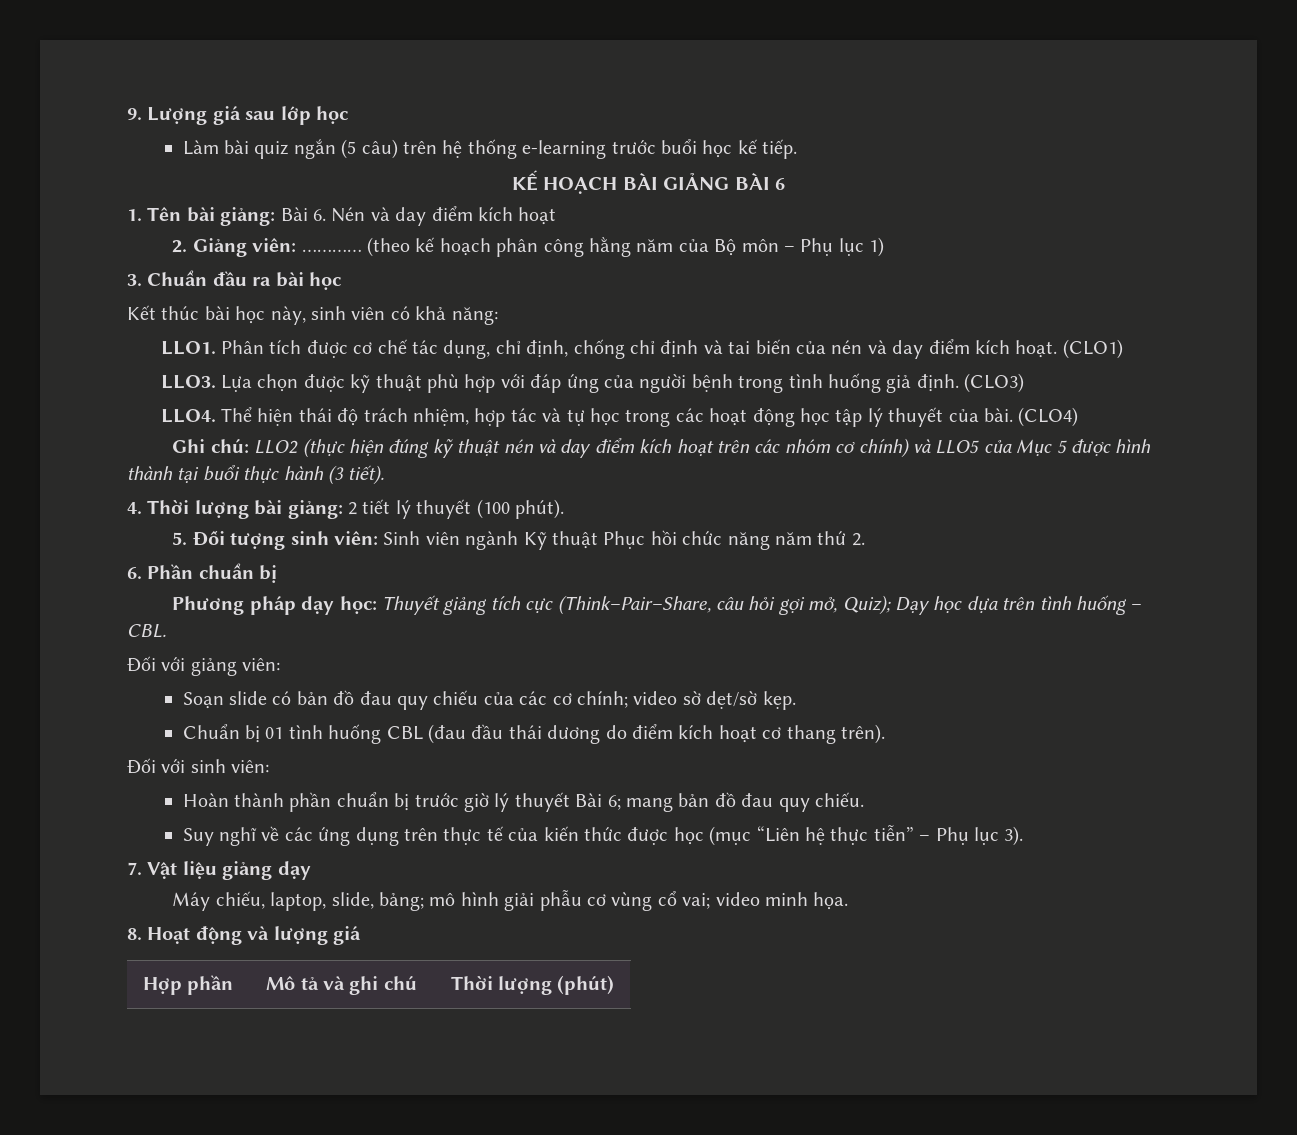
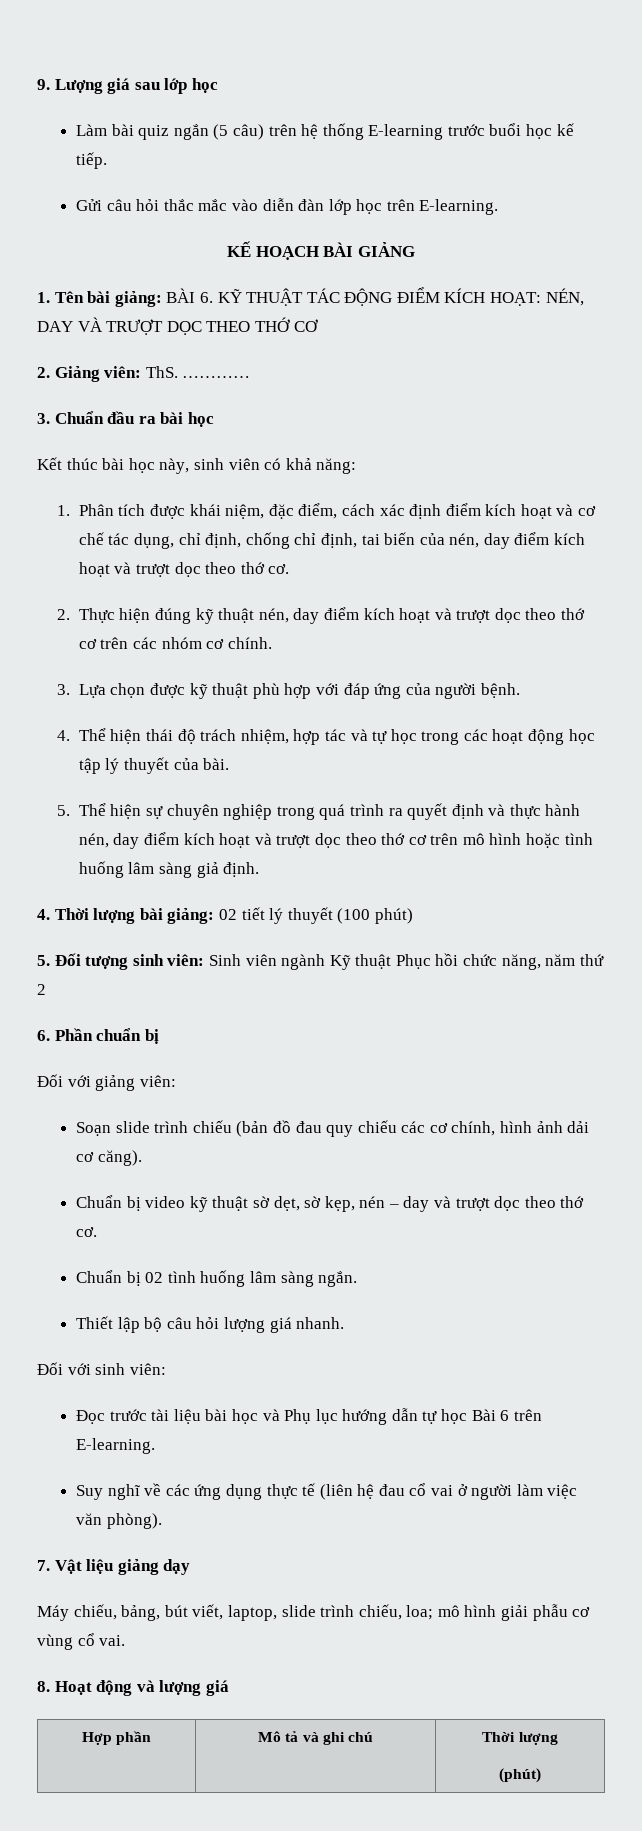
[522,140,607,159] e-learning -> [368,124,444,140] E-learning
(798, 149) none -> [76,198,499,215] // Gửi câu hỏi thắc mắc vào diễn đàn lớp học trên E-learning.
[734,173,785,190] BÀI 6 -> (415, 249) none
[280,206,557,226] Bài 6. Nén và day điểm kích hoạt -> [166,287,584,306] [37,317,318,335] BÀI 6. KỸ THUẬT TÁC ĐỘNG ĐIỂM KÍCH HOẠT: NÉN, DAY VÀ TRƯỢT DỌC THEO THỚ CƠ
(297, 245) none -> [145,366,178,378] ThS.
[367,236,885,257] (theo kế hoạch phân công hằng năm của Bộ môn – Phụ lục 1) -> (251, 377) none
[160,341,216,355] LLO1. -> [57,505,71,516] 1.
(348, 349) none -> [189,503,574,519] khái niệm, đặc điểm, cách xác định điểm kích hoạt và
[660,340,723,358] định và -> [320,533,357,548] định,
[831,339,1123,359] [160,375,216,389] nén và day điểm kích hoạt. (CLO1) // LLO3. -> [449,532,586,549] [78,562,290,577] [57,607,586,624] [78,637,272,649] [57,684,71,695] nén, day điểm kích hoạt và trượt dọc theo thớ cơ. // 2. Thực hiện đúng kỹ thuật nén, day điểm kích hoạt và trượt dọc theo thớ cơ trên các nhóm cơ chính. // 3.
[691,373,1025,393] [160,409,216,423] bệnh trong tình huống giả định. (CLO3) // LLO4. -> [480,683,520,698] [57,730,71,741] bệnh. // 4.
[1018,407,1079,427] [172,438,1152,458] [127,465,385,485] (CLO4) // Ghi chú: LLO2 (thực hiện đúng kỹ thuật nén và day điểm kích hoạt trên các nhóm cơ chính) và LLO5 của Mục 5 được hình thành tại buổi thực hành (3 tiết). -> [57,803,581,820] [78,832,593,849] [78,861,260,878] // 5. Thể hiện sự chuyên nghiệp trong quá trình ra quyết định và thực hành nén, day điểm kích hoạt và trượt dọc theo thớ cơ trên mô hình hoặc tình huống lâm sàng giả định.
[348,502,357,515] 2 -> [218,909,237,920] 02
[514,499,564,519] phút). -> [374,908,413,924] phút)
[727,532,770,550] năng -> [501,954,541,970] năng,
[851,533,865,546] 2. -> [37,984,46,995] 2
[172,595,1142,615] [127,624,166,638] // Phương pháp dạy học: Thuyết giảng tích cực (Think–Pair–Share, câu hỏi gợi mở, Quiz); Dạy học dựa trên tình huống – CBL. -> (159, 1036) none
[272,691,328,705] có bản -> [154,1120,269,1137] trình chiếu (bản
[483,692,514,705] của -> (397, 1126) none
[576,691,796,710] [182,724,885,744] [127,758,270,774] [182,792,864,812] chính; video sờ dẹt/sờ kẹp. // Chuẩn bị 01 tình huống CBL (đau đầu thái dương do điểm kích hoạt cơ thang trên). // Đối với sinh viên: // Hoàn thành phần chuẩn bị trước giờ lý thuyết Bài 6; mang bản đồ đau quy chiếu. -> [451,1121,590,1136] [76,1150,142,1166] [76,1195,585,1212] [76,1227,98,1237] [76,1270,358,1287] [76,1316,345,1333] [37,1362,166,1375] [76,1408,542,1425] [76,1438,156,1454] chính, hình ảnh dải cơ căng). // Chuẩn bị video kỹ thuật sờ dẹt, sờ kẹp, nén – day và trượt dọc theo thớ cơ. // Chuẩn bị 02 tình huống lâm sàng ngắn. // Thiết lập bộ câu hỏi lượng giá nhanh. // Đối với sinh viên: // Đọc trước tài liệu bài học và Phụ lục hướng dẫn tự học Bài 6 trên E-learning.
[403,828,438,841] trên -> (262, 1492) none
[508,825,1024,846] của kiến thức được học (mục “Liên hệ thực tiễn” – Phụ lục 3). -> [319,1483,578,1500] [76,1513,162,1529] (liên hệ đau cổ vai ở người làm việc văn phòng).
[270,892,425,911] laptop, slide, bảng; -> [121,1604,434,1621] bảng, bút viết, laptop, slide trình chiếu, loa;
[682,892,849,910] vai; video minh họa. -> [99,1635,126,1646] vai.
(552, 985) none -> (558, 1738) //

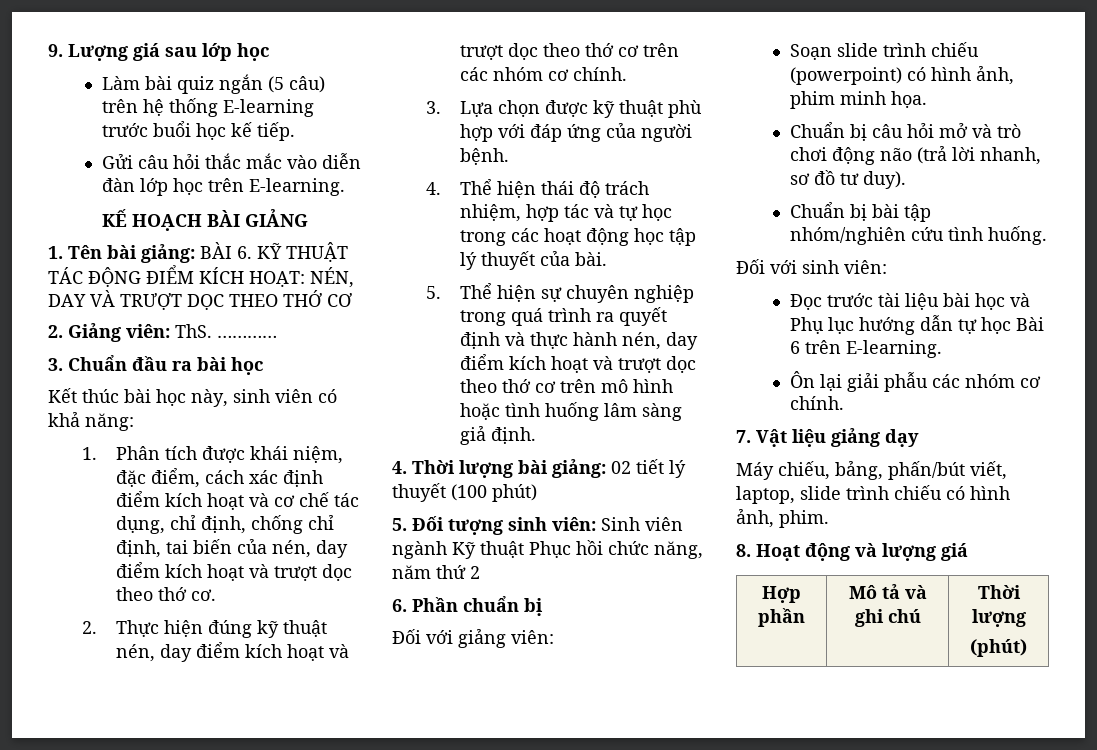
[236,1120,590,1137] [76,1150,142,1166] [76,1195,585,1212] [76,1227,98,1237] [76,1270,358,1287] [76,1316,345,1333] (bản đồ đau quy chiếu các cơ chính, hình ảnh dải cơ căng). // Chuẩn bị video kỹ thuật sờ dẹt, sờ kẹp, nén – day và trượt dọc theo thớ cơ. // Chuẩn bị 02 tình huống lâm sàng ngắn. // Thiết lập bộ câu hỏi lượng giá nhanh. -> [789,66,1014,85] [789,91,927,109] [789,122,1021,141] [789,146,1041,165] [789,170,906,189] [789,202,931,222] [789,226,1047,245] (powerpoint) có hình ảnh, phim minh họa. // Chuẩn bị câu hỏi mở và trò chơi động não (trả lời nhanh, sơ đồ tư duy). // Chuẩn bị bài tập nhóm/nghiên cứu tình huống.
[76,1483,578,1500] [76,1513,162,1529] Suy nghĩ về các ứng dụng thực tế (liên hệ đau cổ vai ở người làm việc văn phòng). -> [789,371,1041,392] [789,396,844,410] Ôn lại giải phẫu các nhóm cơ chính.
[164,1605,188,1617] bút -> [888,461,965,480] phấn/bút
[358,1604,591,1621] [37,1633,126,1650] chiếu, loa; mô hình giải phẫu cơ vùng cổ vai. -> [894,485,1010,500] [736,509,829,528] chiếu có hình ảnh, phim.

